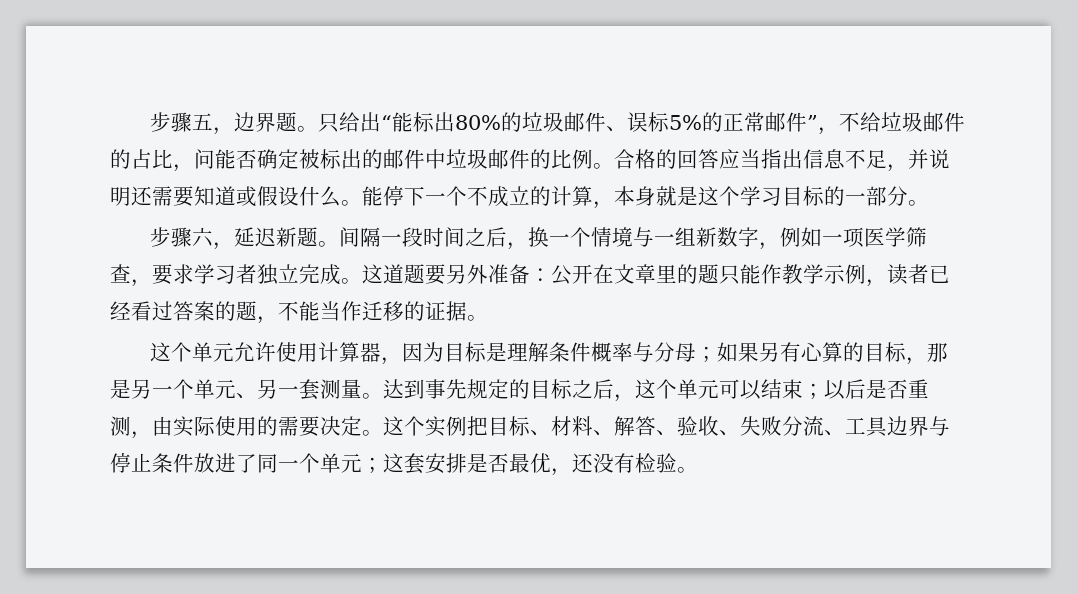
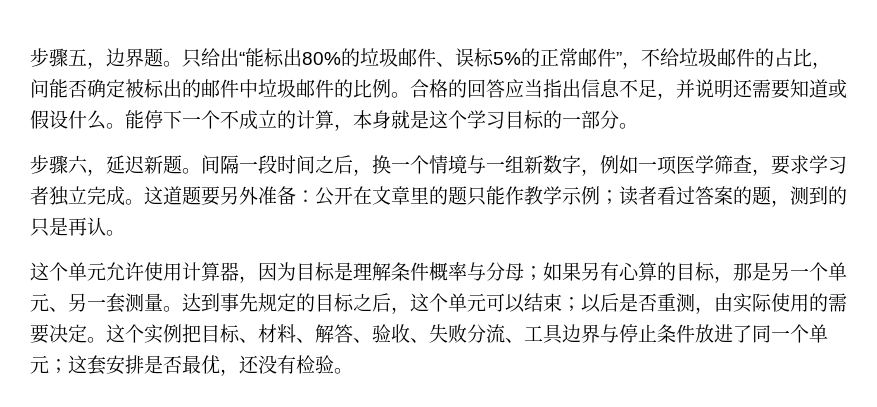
[866,264,950,287] [110,301,131,320] ，读者已经 -> [600,186,657,206] ；读者
[278,301,467,321] 不能当作迁移的证据 -> [790,186,847,205] [30,217,106,237] 测到的只是再认

